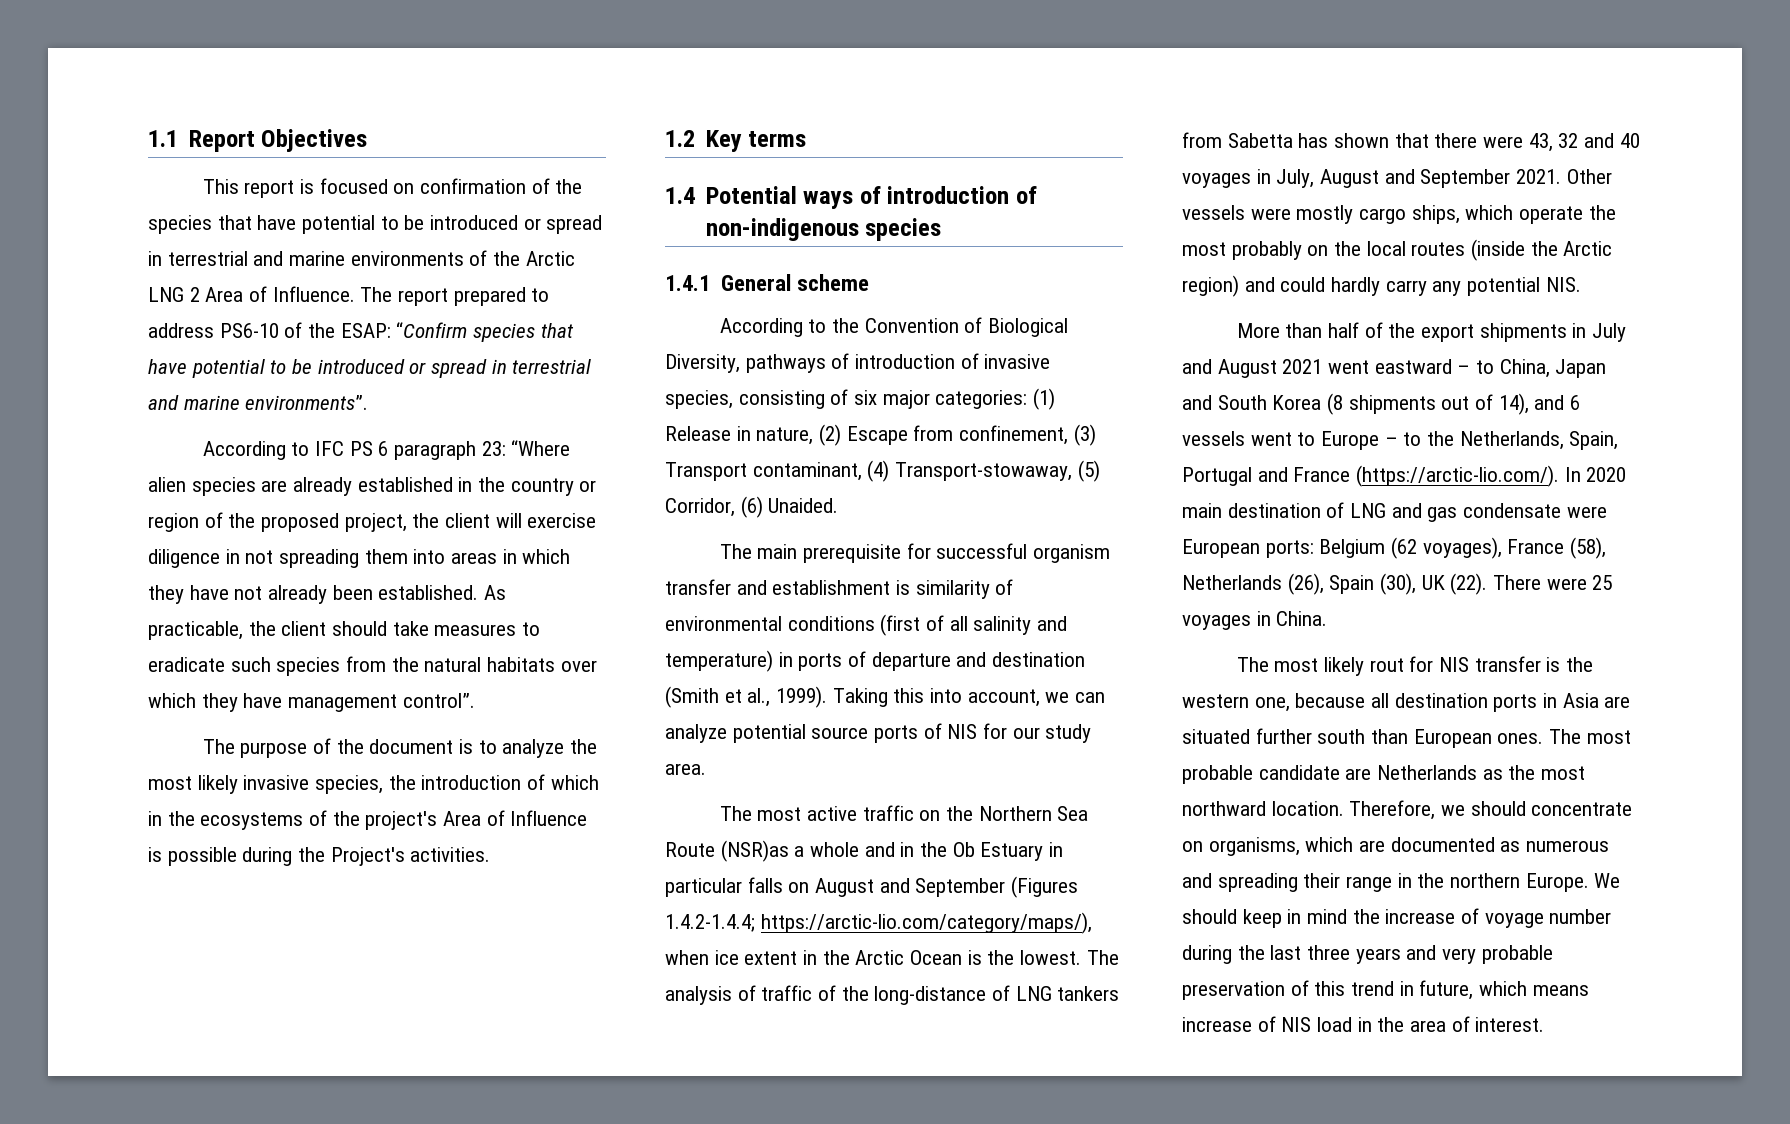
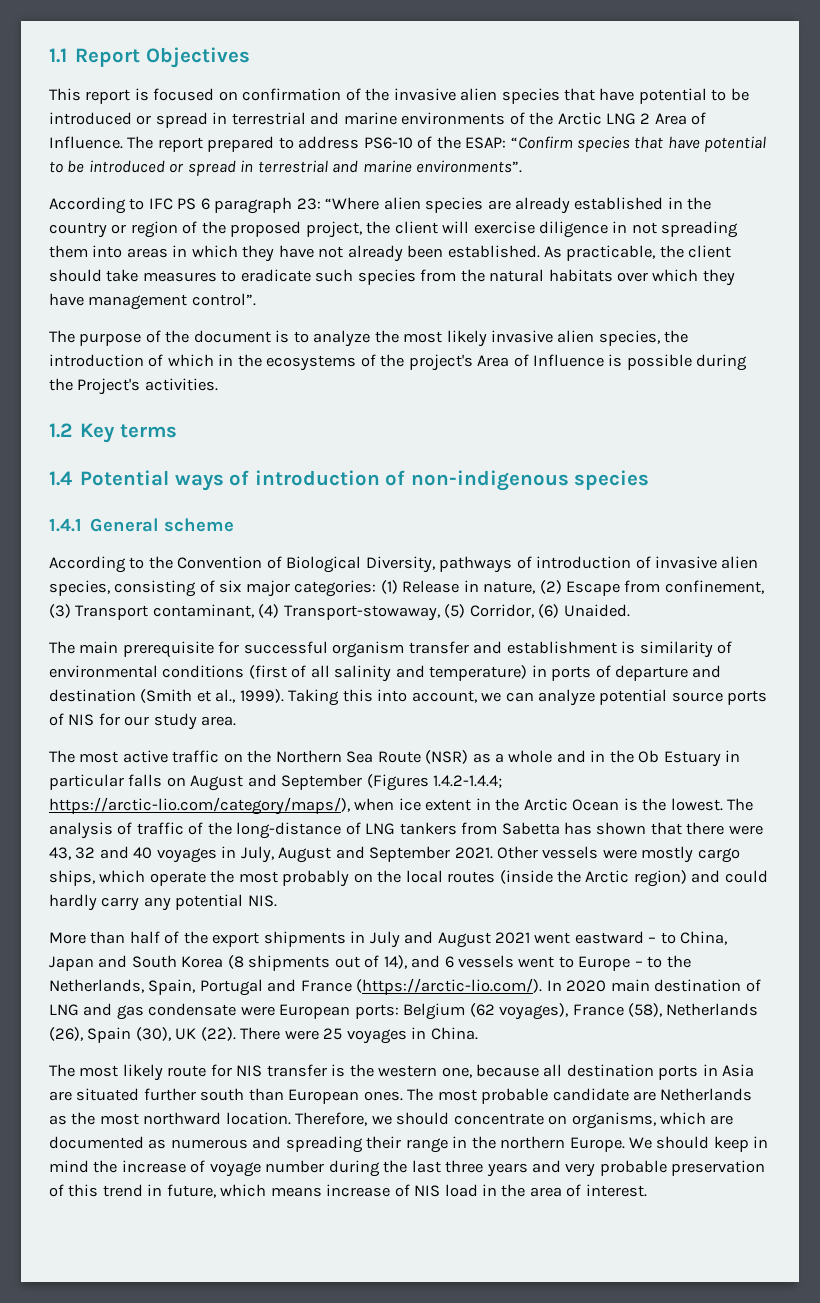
(583, 186) none -> [393,88,498,101] invasive alien
(310, 782) none -> [557,330,595,343] alien
(1051, 361) none -> [721,556,759,569] alien
[720,840,789,862] (NSR)as -> [425,750,491,764] (NSR) as
[1369,658,1404,672] rout -> [167,1065,207,1077] route

